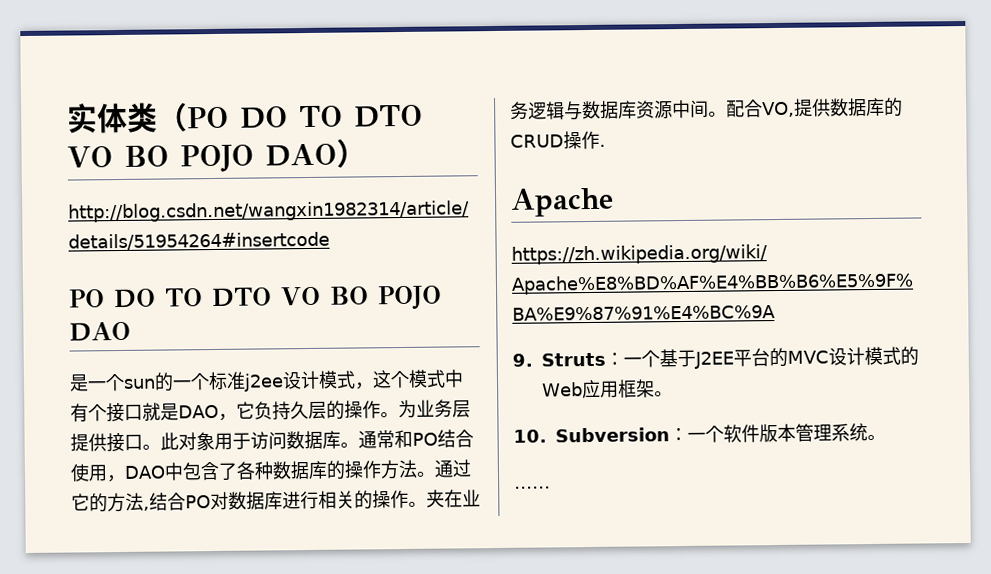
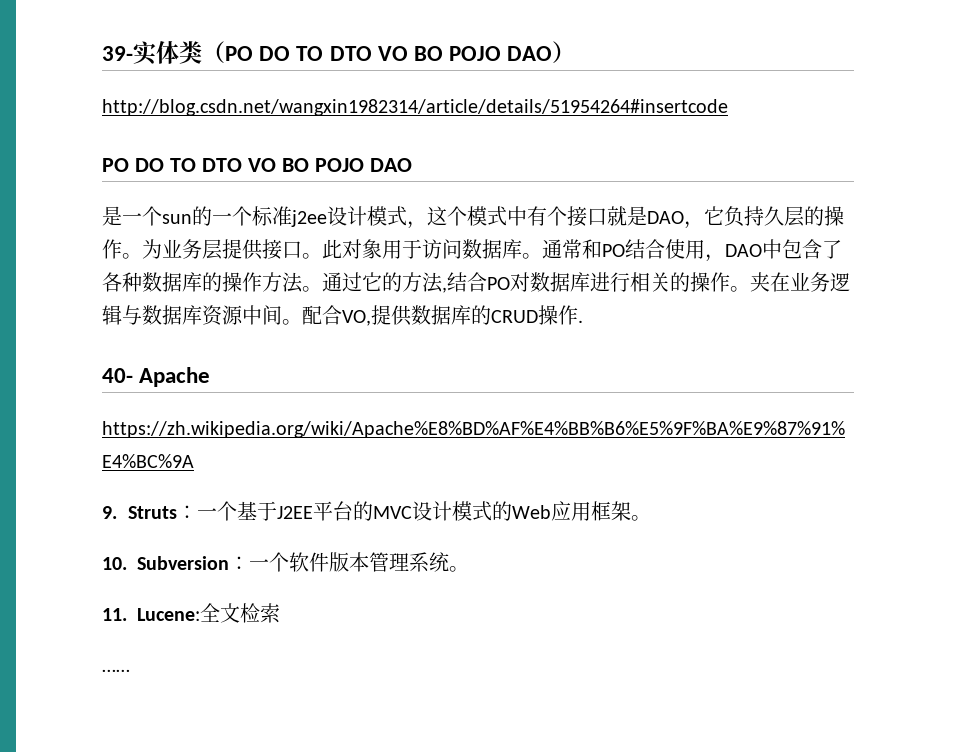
(67, 118) none -> [102,46,133,61] 39-
(606, 145) none -> [102,368,133,383] 40-
(886, 437) none -> [102,603,280,623] // 11. Lucene:全文检索

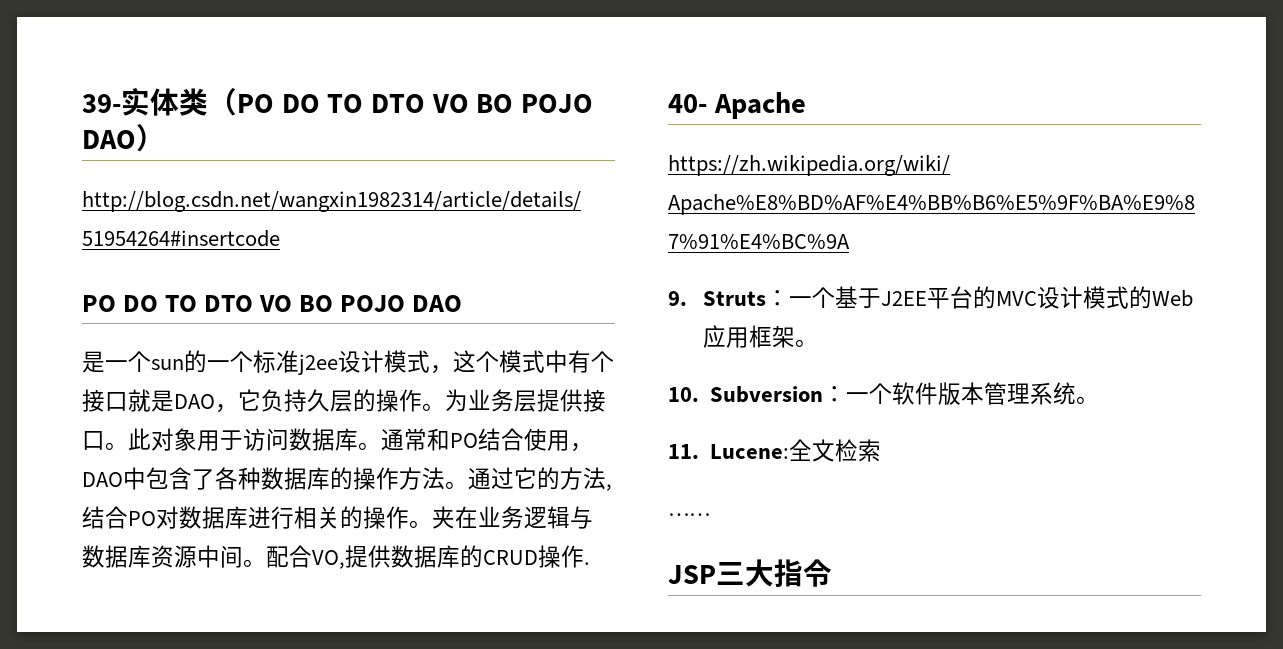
(130, 670) none -> [668,559,832,587] // JSP三大指令

